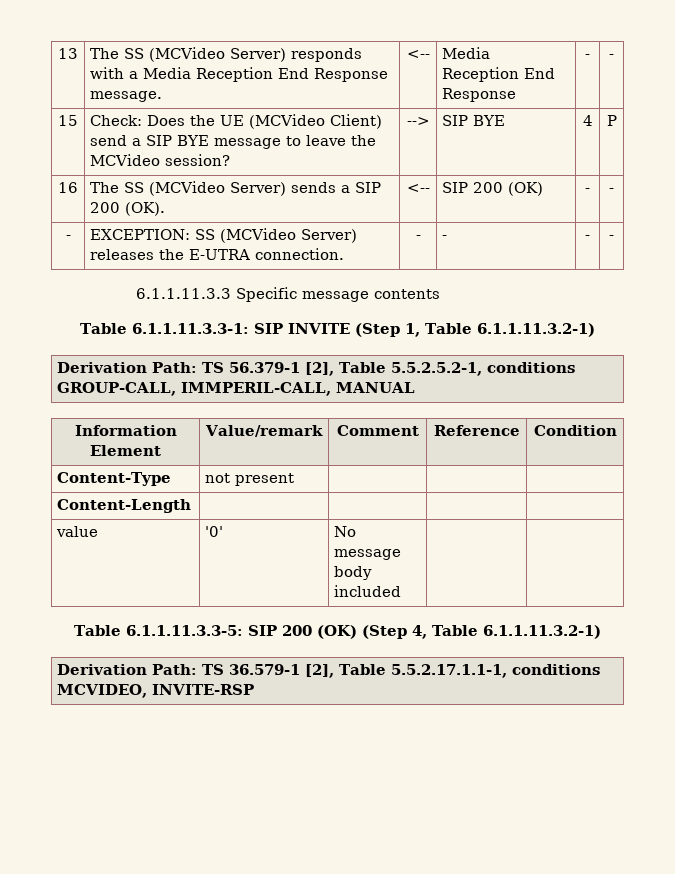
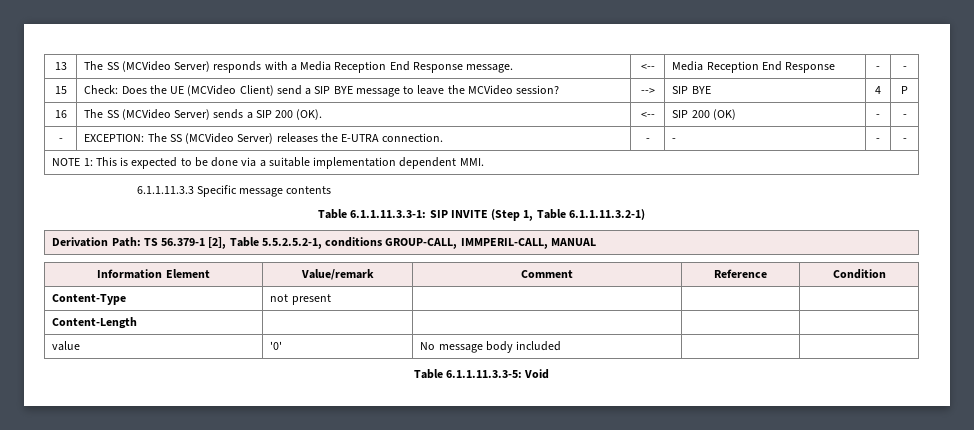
(191, 234) none -> [147,133,167,142] The
(614, 237) none -> [52,157,484,169] // NOTE 1: This is expected to be done via a suitable implementation dependent MMI.
[247,625,602,639] [57,664,601,678] [57,684,255,698] SIP 200 (OK) (Step 4, Table 6.1.1.11.3.2-1) // Derivation Path: TS 36.579-1 [2], Table 5.5.2.17.1.1-1, conditions MCVIDEO, INVITE-RSP -> [524,369,550,379] Void

